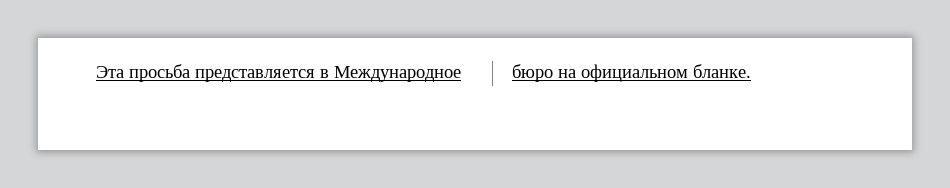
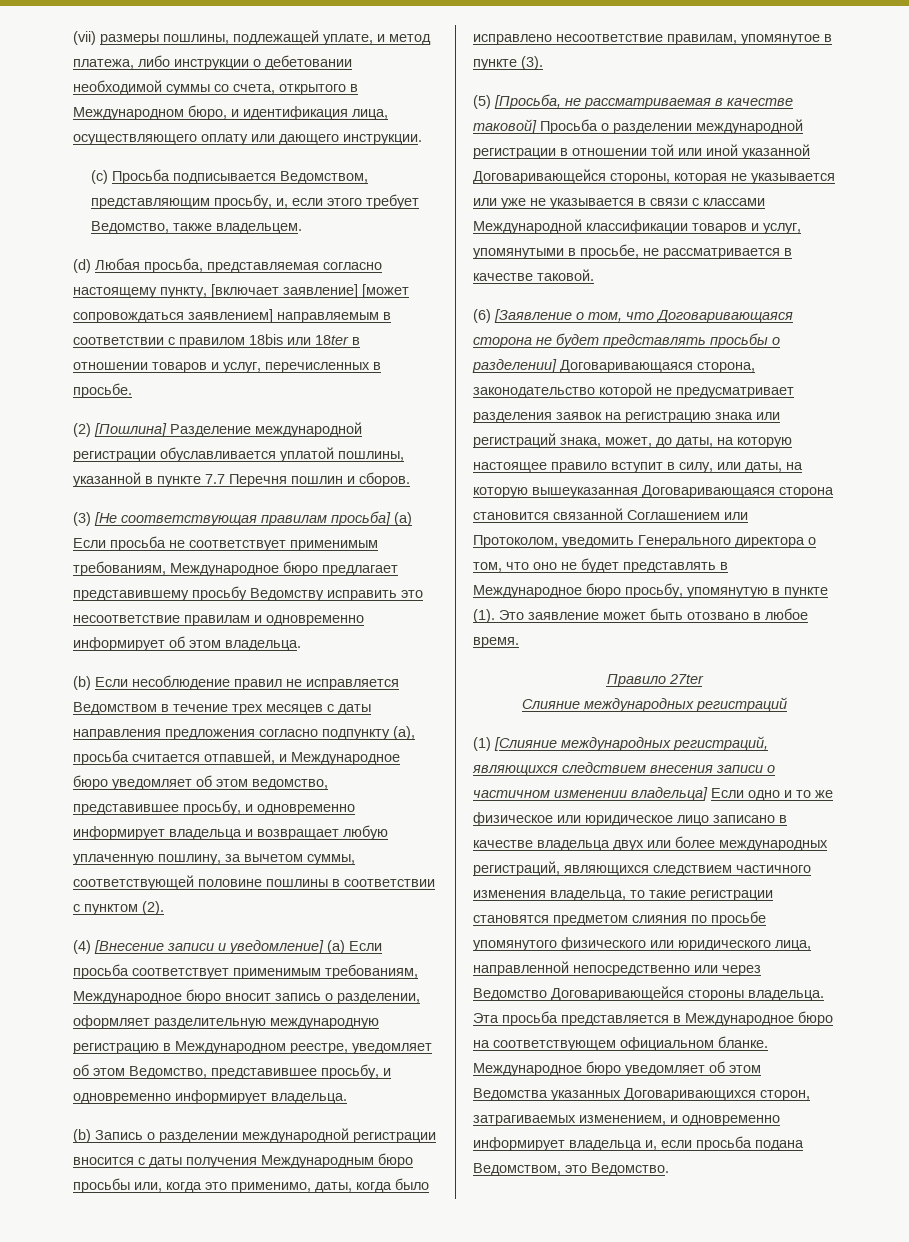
(96, 72) none -> [73,30,431,45] [73,55,352,70] [73,80,358,95] [73,105,388,120] [73,134,422,145] [91,169,369,184] [91,194,420,209] [91,221,303,234] [73,258,382,273] [73,284,409,298] [73,309,391,323] [73,334,360,348] [73,362,381,373] [73,383,132,398] [73,422,362,437] [73,447,404,462] [73,472,410,487] [73,511,412,526] [73,536,378,551] [73,561,398,576] [73,586,423,601] [73,615,364,626] [73,636,301,651] [73,675,399,690] [73,702,371,715] [73,726,415,740] [73,750,400,765] [73,775,328,790] [73,800,355,815] [73,825,388,840] [73,854,355,865] [73,875,435,890] [73,901,164,915] [73,940,382,954] [73,964,418,979] [73,989,420,1004] [73,1015,379,1029] [73,1041,432,1054] [73,1064,391,1079] [73,1090,347,1104] [73,1128,436,1143] [73,1153,413,1168] [73,1178,429,1193] [473,34,832,45] [473,56,543,70] [473,94,793,109] [473,119,803,134] [473,144,810,159] [473,169,835,184] [473,198,765,209] [473,219,801,234] [473,244,792,259] [473,269,594,281] [473,309,793,323] [473,333,780,348] [472,359,755,373] [473,383,794,398] [473,412,780,423] [473,433,792,448] [473,462,803,473] [473,485,834,498] [473,508,748,520] [473,535,816,548] [473,558,728,573] [473,583,828,598] [473,608,808,623] [473,637,519,648] [606,674,704,687] [522,697,787,712] [473,736,768,751] [472,762,775,776] [473,787,833,801] [473,812,787,826] [473,836,828,851] [473,861,811,876] [473,890,773,901] [473,911,766,926] [473,937,811,951] [473,961,761,976] [473,986,824,1001] (vii) размеры пошлины, подлежащей уплате, и метод платежа, либо инструкции о дебетовании необходимой суммы со счета, открытого в Международном бюро, и идентификация лица, осуществляющего оплату или дающего инструкции. // (c) Просьба подписывается Ведомством, представляющим просьбу, и, если этого требует Ведомство, также владельцем. // (d) Любая просьба, представляемая согласно настоящему пункту, [включает заявление] [может сопровождаться заявлением] направляемым в соответствии с правилом 18bis или 18ter в отношении товаров и услуг, перечисленных в просьбе. // (2) [Пошлина] Разделение международной регистрации обуславливается уплатой пошлины, указанной в пункте 7.7 Перечня пошлин и сборов. // (3) [Не соответствующая правилам просьба] (a) Если просьба не соответствует применимым требованиям, Международное бюро предлагает представившему просьбу Ведомству исправить это несоответствие правилам и одновременно информирует об этом владельца. // (b) Если несоблюдение правил не исправляется Ведомством в течение трех месяцев с даты направления предложения согласно подпункту (a), просьба считается отпавшей, и Международное бюро уведомляет об этом ведомство, представившее просьбу, и одновременно информирует владельца и возвращает любую уплаченную пошлину, за вычетом суммы, соответствующей половине пошлины в соответствии с пунктом (2). // (4) [Внесение записи и уведомление] (a) Если просьба соответствует применимым требованиям, Международное бюро вносит запись о разделении, оформляет разделительную международную регистрацию в Международном реестре, уведомляет об этом Ведомство, представившее просьбу, и одновременно информирует владельца. // (b) Запись о разделении международной регистрации вносится с даты получения Международным бюро просьбы или, когда это применимо, даты, когда было исправлено несоответствие правилам, упомянутое в пункте (3). // (5) [Просьба, не рассматриваемая в качестве таковой] Просьба о разделении международной регистрации в отношении той или иной указанной Договаривающейся стороны, которая не указывается или уже не указывается в связи с классами Международной классификации товаров и услуг, упомянутыми в просьбе, не рассматривается в качестве таковой. // (6) [Заявление о том, что Договаривающаяся сторона не будет представлять просьбы о разделении] Договаривающаяся сторона, законодательство которой не предусматривает разделения заявок на регистрацию знака или регистраций знака, может, до даты, на которую настоящее правило вступит в силу, или даты, на которую вышеуказанная Договаривающаяся сторона становится связанной Соглашением или Протоколом, уведомить Генерального директора о том, что оно не будет представлять в Международное бюро просьбу, упомянутую в пункте (1). Это заявление может быть отозвано в любое время. // Правило 27ter // Слияние международных регистраций // (1) [Слияние международных регистраций, являющихся следствием внесения записи о частичном изменении владельца] Если одно и то же физическое или юридическое лицо записано в качестве владельца двух или более международных регистраций, являющихся следствием частичного изменения владельца, то такие регистрации становятся предметом слияния по просьбе упомянутого физического или юридического лица, направленной непосредственно или через Ведомство Договаривающейся стороны владельца.
(576, 73) none -> [493,1040,616,1051] соответствующем
(751, 71) none -> [473,1061,761,1076] [473,1088,810,1101] [473,1115,780,1126] [473,1136,804,1151] [473,1163,669,1176] Международное бюро уведомляет об этом Ведомства указанных Договаривающихся сторон, затрагиваемых изменением, и одновременно информирует владельца и, если просьба подана Ведомством, это Ведомство.

